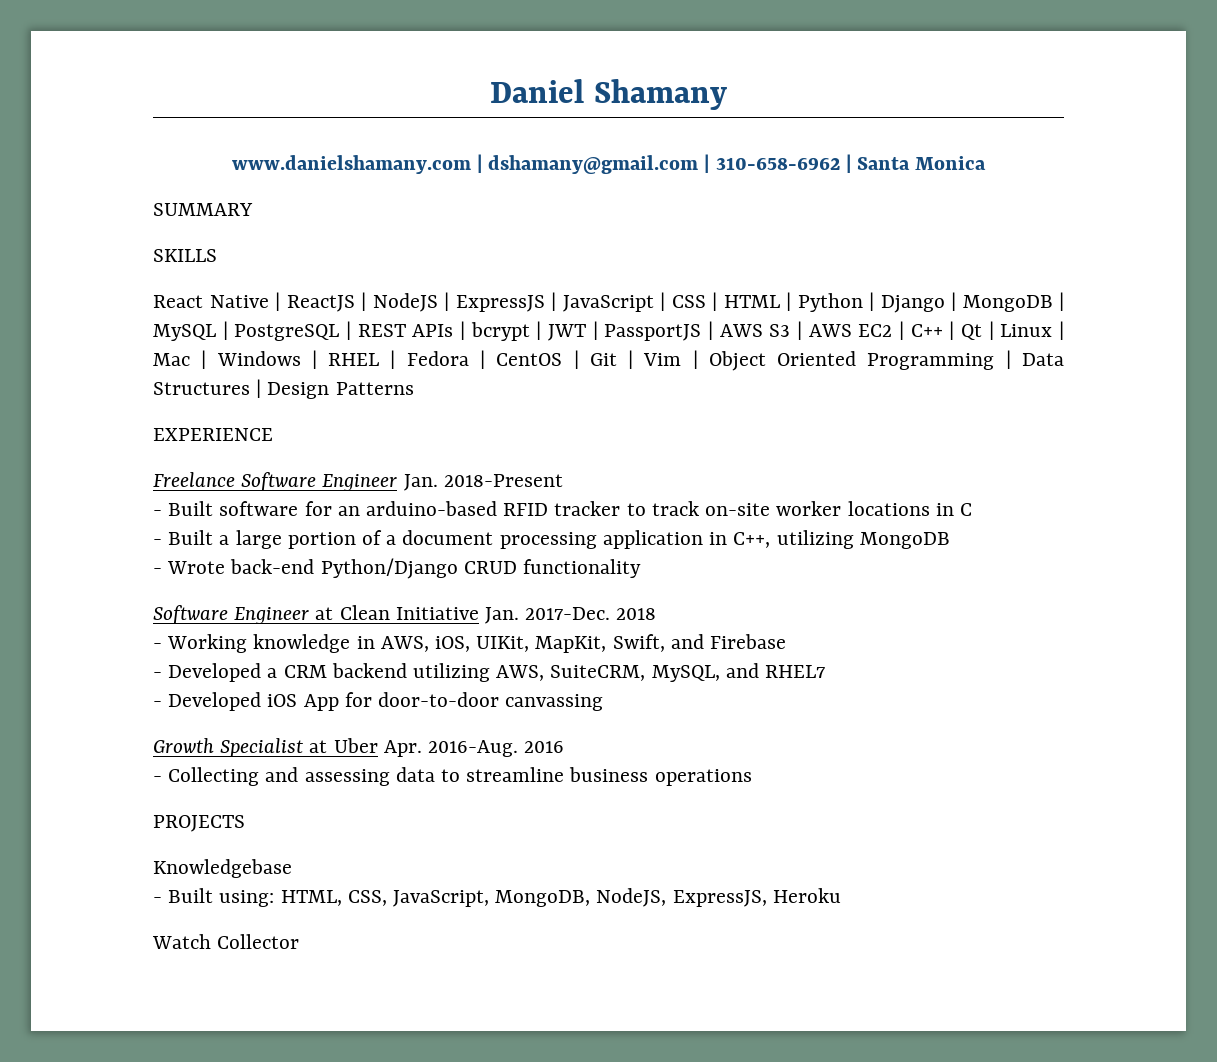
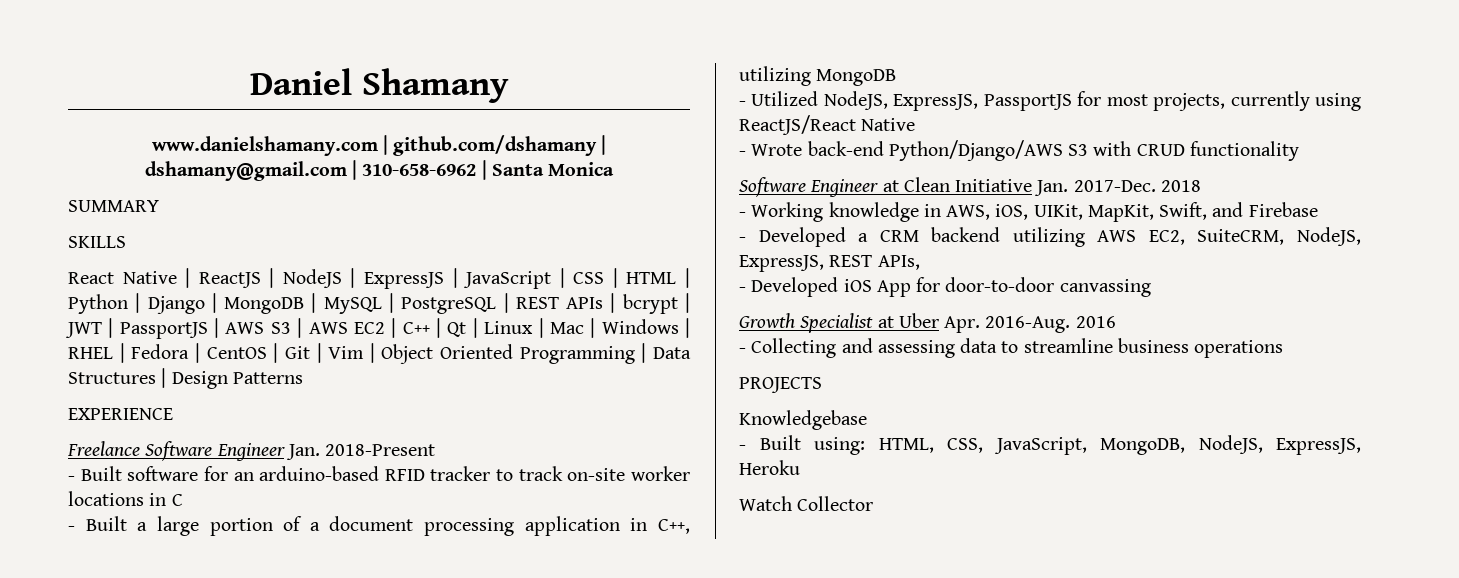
(482, 163) none -> [393,135,607,156] github.com/dshamany |
(950, 540) none -> [739,91,1361,111] [739,115,916,135] // - Utilized NodeJS, ExpressJS, PassportJS for most projects, currently using ReactJS/React Native
[320,558,458,579] Python/Django -> [888,140,1132,161] Python/Django/AWS S3 with
[496,663,826,682] AWS, SuiteCRM, MySQL, and RHEL7 -> [1097,227,1361,246] [739,255,920,272] AWS EC2, SuiteCRM, NodeJS, ExpressJS, REST APIs,

